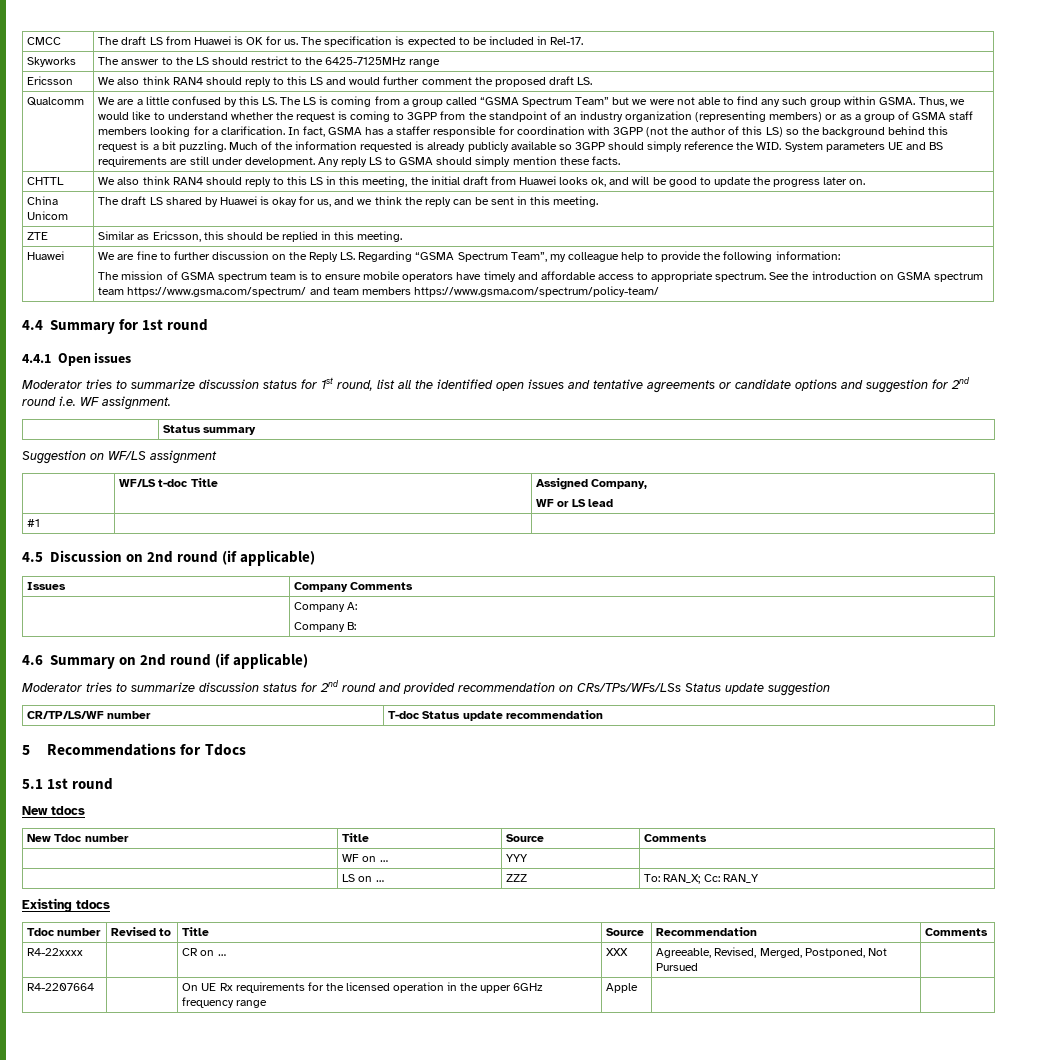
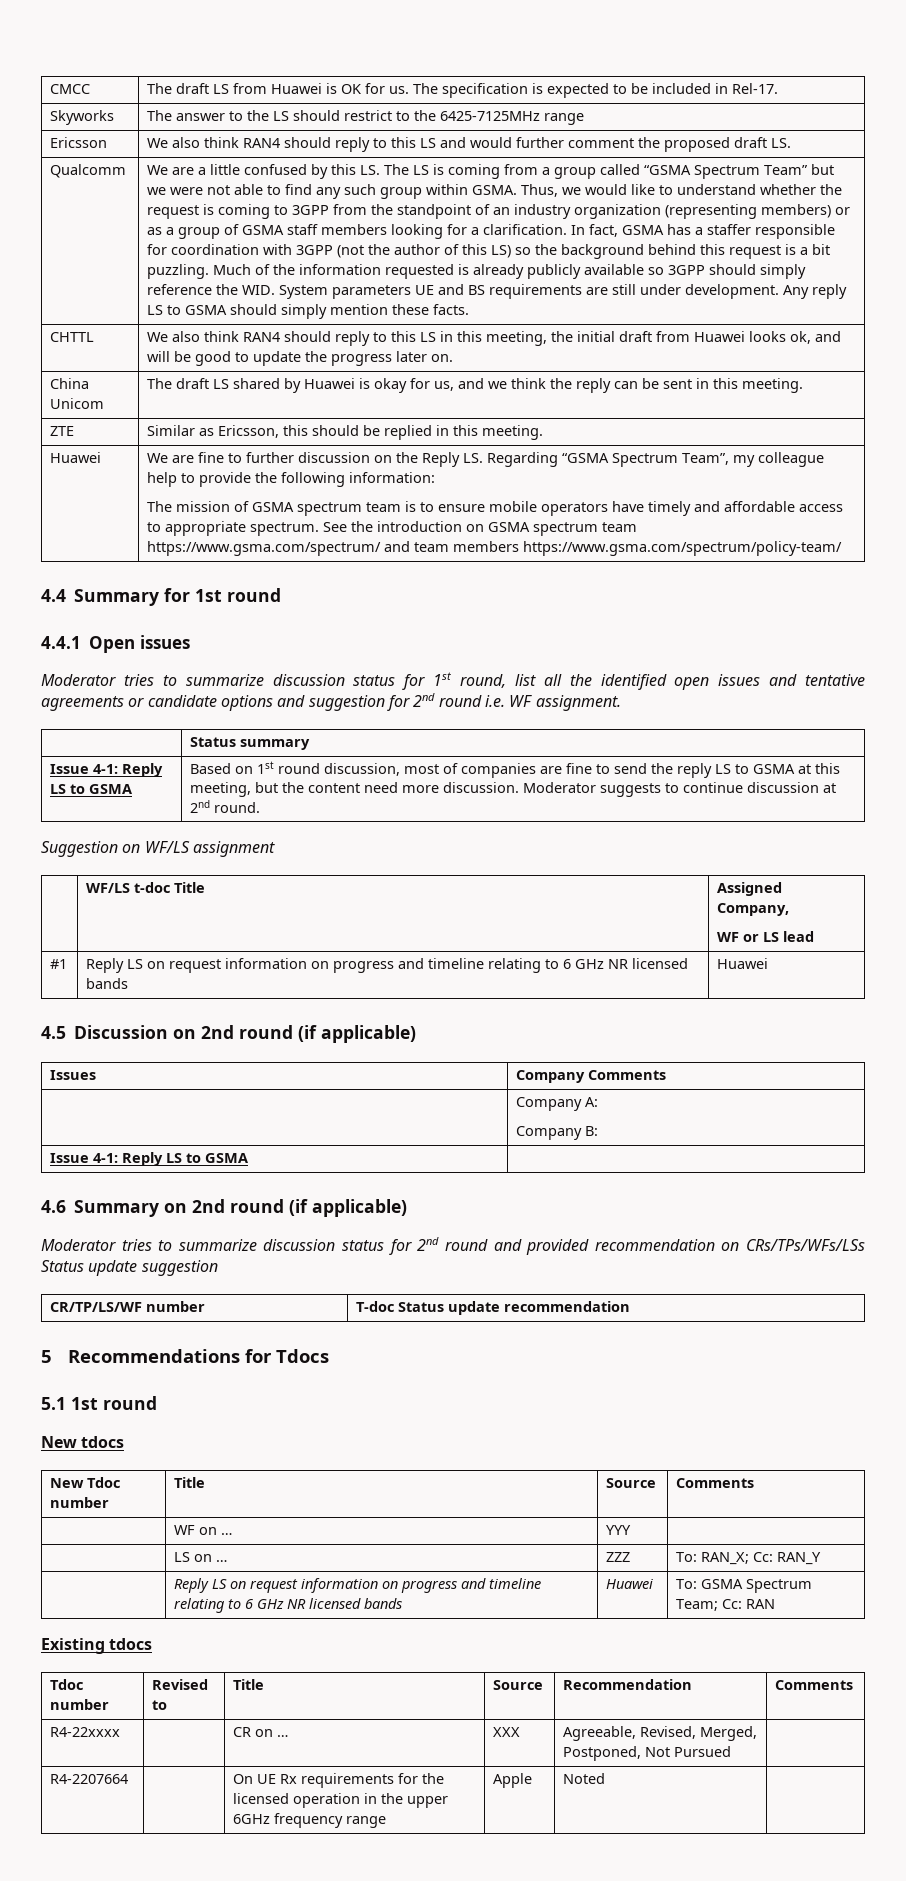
(257, 431) none -> [50,763,164,777] [50,784,133,794] [190,761,841,778] [190,782,837,797] [190,800,261,813] // Issue 4-1: Reply LS to GSMA | Based on 1st round discussion, most of companies are fine to send the reply LS to GSMA at this meeting, but the content need more discussion. Moderator suggests to continue discussion at 2nd round.
(41, 523) | -> [86,958,689,973] [86,978,129,989] [717,958,769,969] Reply LS on request information on progress and timeline relating to 6 GHz NR licensed bands | Huawei
(357, 626) none -> [50,1152,249,1166] // Issue 4-1: Reply LS to GSMA |
(759, 878) none -> [174,1578,542,1593] [174,1598,403,1613] [606,1579,654,1589] [676,1579,813,1593] [676,1599,776,1611] // | Reply LS on request information on progress and timeline relating to 6 GHz NR licensed bands | Huawei | To: GSMA Spectrum Team; Cc: RAN
(639, 988) none -> [563,1773,606,1784] Noted

